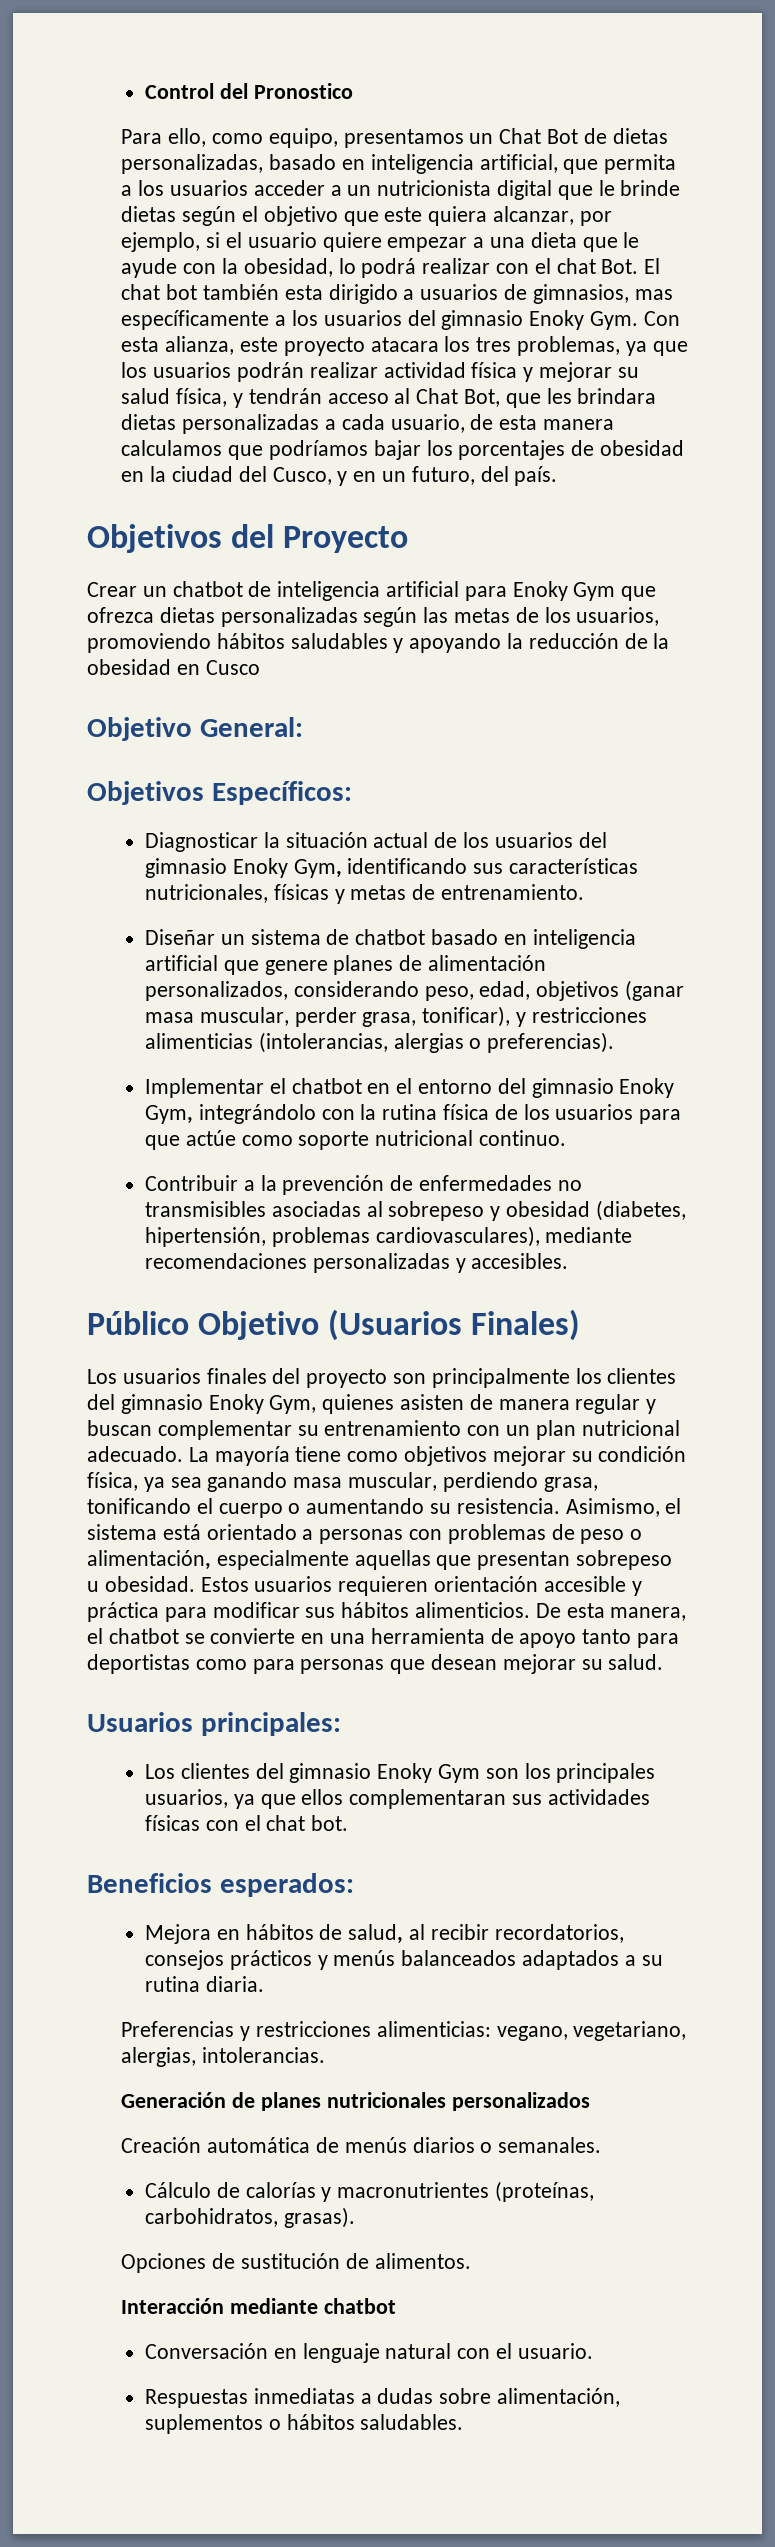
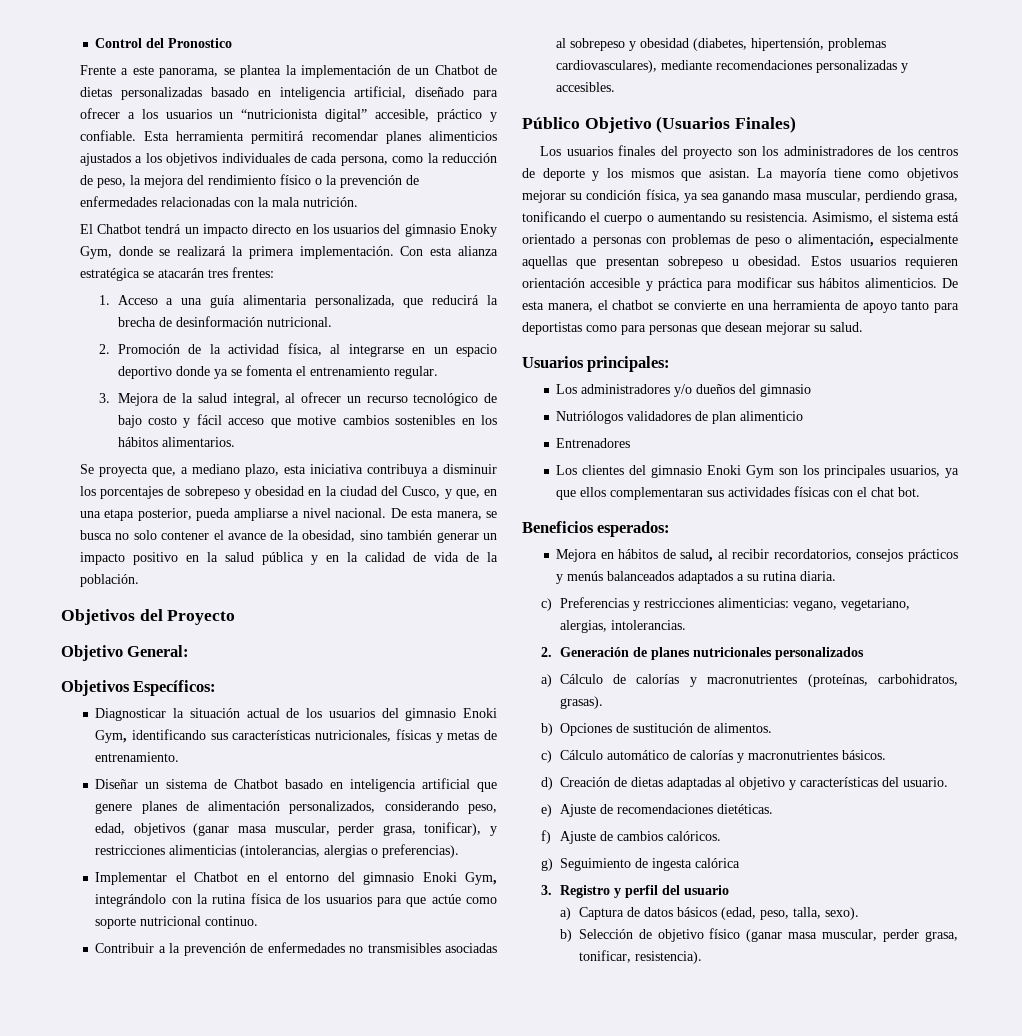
[121,128,668,148] [121,154,264,174] Para ello, como equipo, presentamos un Chat Bot de dietas personalizadas, -> [79,65,498,78] [79,87,202,100] Frente a este panorama, se plantea la implementación de un Chatbot de dietas personalizadas
[563,154,677,174] [121,180,681,200] [121,206,612,226] [121,232,640,252] [121,258,661,278] [121,284,673,304] [121,310,680,330] [121,336,688,356] [121,362,639,382] [121,388,657,408] [121,414,614,434] [121,440,421,460] que permita a los usuarios acceder a un nutricionista digital que le brinde dietas según el objetivo que este quiera alcanzar, por ejemplo, si el usuario quiere empezar a una dieta que le ayude con la obesidad, lo podrá realizar con el chat Bot. El chat bot también esta dirigido a usuarios de gimnasios, mas específicamente a los usuarios del gimnasio Enoky Gym. Con esta alianza, este proyecto atacara los tres problemas, ya que los usuarios podrán realizar actividad física y mejorar su salud física, y tendrán acceso al Chat Bot, que les brindara dietas personalizadas a cada usuario, de esta manera calculamos que podríamos bajar -> [414,87,498,100] [79,108,497,122] [79,130,497,144] [79,153,497,166] [79,174,419,188] [79,196,358,207] [79,224,497,237] [79,246,499,259] [79,267,274,281] [98,295,498,308] [117,316,332,327] [98,343,497,357] [117,365,438,379] [98,392,497,406] [117,414,497,428] [117,437,235,447] [79,464,497,477] diseñado para ofrecer a los usuarios un “nutricionista digital” accesible, práctico y confiable. Esta herramienta permitirá recomendar planes alimenticios ajustados a los objetivos individuales de cada persona, como la reducción de peso, la mejora del rendimiento físico o la prevención de enfermedades relacionadas con la mala nutrición. // El Chatbot tendrá un impacto directo en los usuarios del gimnasio Enoky Gym, donde se realizará la primera implementación. Con esta alianza estratégica se atacarán tres frentes: // 1. Acceso a una guía alimentaria personalizada, que reducirá la brecha de desinformación nutricional. // 2. Promoción de la actividad física, al integrarse en un espacio deportivo donde ya se fomenta el entrenamiento regular. // 3. Mejora de la salud integral, al ofrecer un recurso tecnológico de bajo costo y fácil acceso que motive cambios sostenibles en los hábitos alimentarios. // Se proyecta que, a mediano plazo, esta iniciativa contribuya a disminuir
(595, 448) none -> [184,486,251,499] sobrepeso y
[353,466,558,486] [87,524,409,553] [87,581,657,601] [87,607,660,627] [87,633,670,653] [87,659,260,675] en un futuro, del país. // Objetivos del Proyecto // Crear un chatbot de inteligencia artificial para Enoky Gym que ofrezca dietas personalizadas según las metas de los usuarios, promoviendo hábitos saludables y apoyando la reducción de la obesidad en Cusco -> [455,489,498,499] [79,508,498,521] [79,530,497,543] [79,552,499,565] [79,574,139,587] [61,609,236,625] que, en una etapa posterior, pueda ampliarse a nivel nacional. De esta manera, se busca no solo contener el avance de la obesidad, sino también generar un impacto positivo en la salud pública y en la calidad de vida de la población. // Objetivos del Proyecto
[232,858,288,878] Enoky -> [462,708,497,718] Enoki
[355,929,426,945] chatbot -> [234,779,279,789] Chatbot
[291,1078,362,1094] chatbot -> [194,872,239,882] Chatbot
[619,1078,675,1098] Enoky -> [422,872,457,882] Enoki
[431,1368,677,1388] [87,1394,657,1414] [87,1420,680,1440] [87,1446,183,1462] principalmente los clientes del gimnasio Enoky Gym, quienes asisten de manera regular y buscan complementar su entrenamiento con un plan nutricional adecuado. -> [762,146,958,156] [522,168,750,181] los administradores de los centros de deporte y los mismos que asistan.
(341, 1724) none -> [556,384,812,397] [556,411,804,424] [556,438,631,448] // Los administradores y/o dueños del gimnasio // Nutriólogos validadores de plan alimenticio // Entrenadores
[377,1763,433,1783] Enoky -> [707,465,742,475] Enoki
(264, 1984) none -> [540,598,552,611] c)
(326, 2055) none -> [540,647,552,657] 2.
[121,2137,602,2153] Creación automática de menús diarios o semanales. // -> [540,674,552,687] a)
(355, 2217) none -> [540,723,553,736] b)
[121,2298,396,2314] [145,2343,593,2363] [145,2388,621,2408] [145,2414,464,2434] Interacción mediante chatbot // Conversación en lenguaje natural con el usuario. // Respuestas inmediatas a dudas sobre alimentación, suplementos o hábitos saludables. -> [540,750,886,763] [540,777,948,790] [540,804,773,817] [540,830,721,844] [540,858,740,871] [540,885,729,898] [559,907,859,920] [559,928,958,942] [578,950,702,964] c) Cálculo automático de calorías y macronutrientes básicos. // d) Creación de dietas adaptadas al objetivo y características del usuario. // e) Ajuste de recomendaciones dietéticas. // f) Ajuste de cambios calóricos. // g) Seguimiento de ingesta calórica // 3. Registro y perfil del usuario // a) Captura de datos básicos (edad, peso, talla, sexo). // b) Selección de objetivo físico (ganar masa muscular, perder grasa, tonificar, resistencia).

